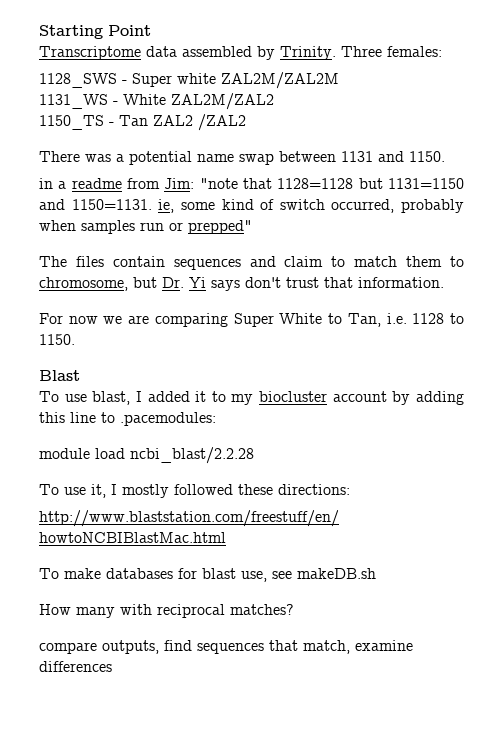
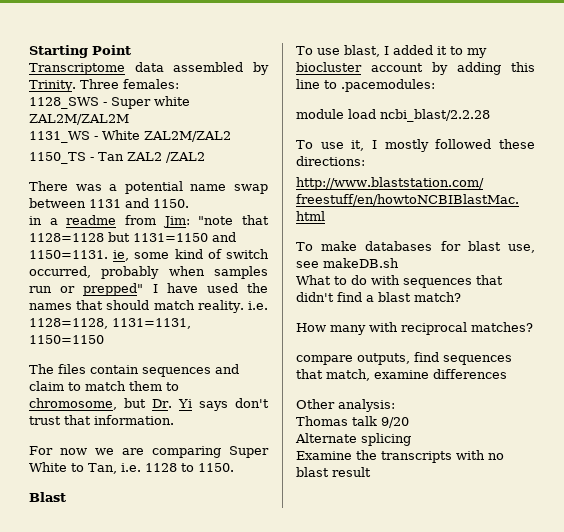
(252, 227) none -> [152,283,268,293] [29,300,268,313] [29,318,191,329] [29,335,104,344] I have used the names that should match reality. i.e. 1128=1128, 1131=1131, 1150=1150
(376, 573) none -> [296,275,503,288] [296,292,461,302] // What to do with sequences that didn't find a blast match?
(112, 666) none -> [296,399,395,412] [296,416,409,428] [295,433,411,446] [296,450,504,463] [296,467,371,477] // Other analysis: // Thomas talk 9/20 // Alternate splicing // Examine the transcripts with no blast result

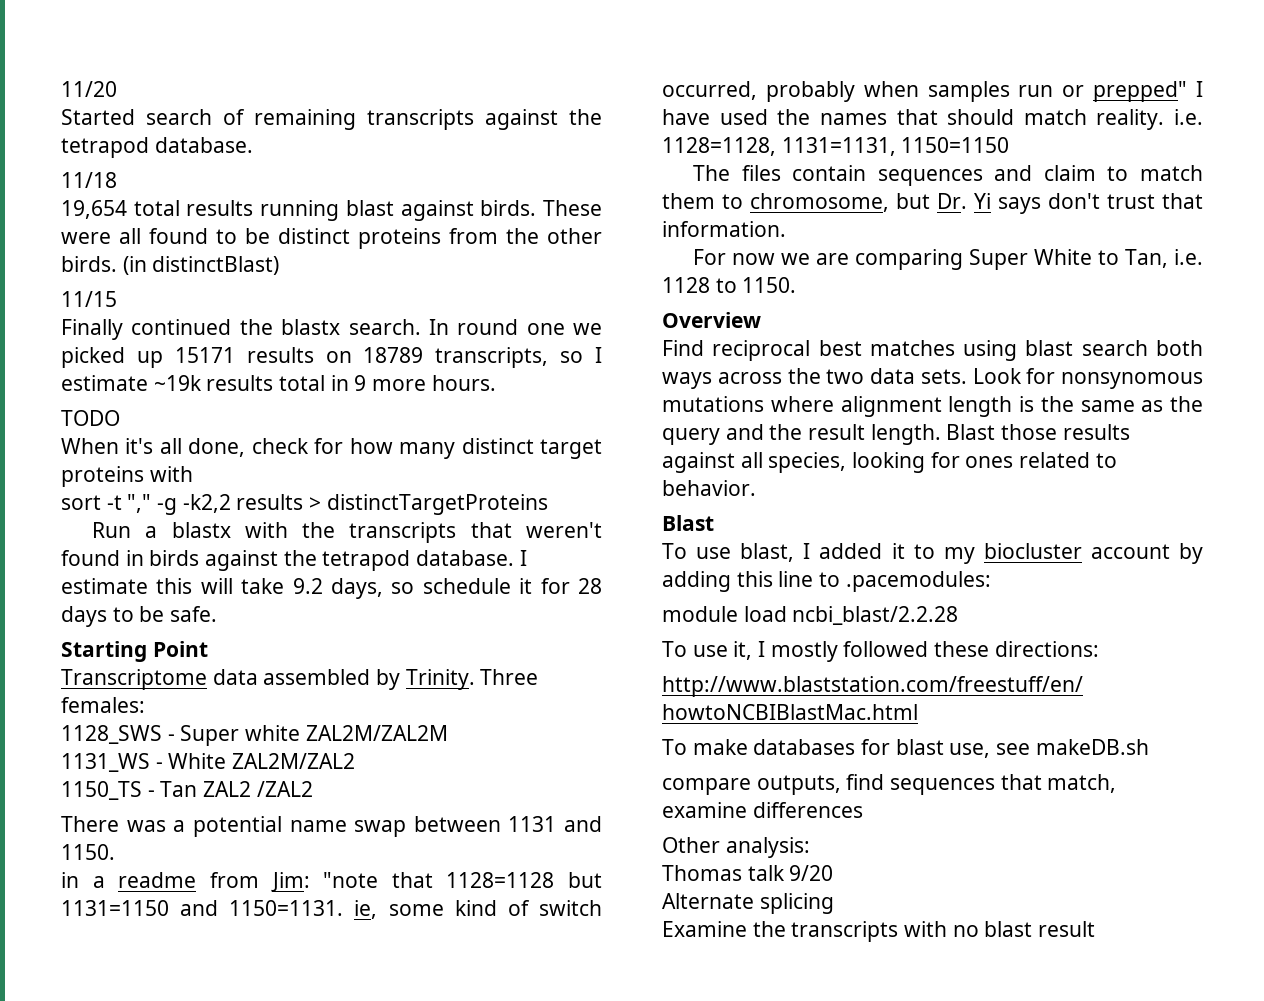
(29, 51) none -> [61,81,117,97] [61,109,602,130] [61,137,253,158] [61,172,117,188] [61,200,602,221] [61,228,602,249] [61,256,280,275] [61,291,117,307] [61,319,602,340] [61,347,602,368] [61,375,496,391] [61,410,120,426] [61,438,602,459] [61,466,193,487] [61,494,548,515] [92,522,602,543] [61,550,527,571] [61,578,602,599] [61,606,218,627] 11/20 // Started search of remaining transcripts against the tetrapod database. // 11/18 // 19,654 total results running blast against birds. These were all found to be distinct proteins from the other birds. (in distinctBlast) // 11/15 // Finally continued the blastx search. In round one we picked up 15171 results on 18789 transcripts, so I estimate ~19k results total in 9 more hours. // TODO // When it's all done, check for how many distinct target proteins with // sort -t "," -g -k2,2 results > distinctTargetProteins // Run a blastx with the transcripts that weren't found in birds against the tetrapod database. I estimate this will take 9.2 days, so schedule it for 28 days to be safe. //
(234, 467) none -> [662,312,761,328] [662,340,1203,361] [662,368,1203,389] [662,396,1203,417] [662,424,1130,445] [662,452,1117,473] [662,480,756,496] // Overview // Find reciprocal best matches using blast search both ways across the two data sets. Look for nonsynomous mutations where alignment length is the same as the query and the result length. Blast those results against all species, looking for ones related to behavior.
[296,275,503,288] [296,292,461,302] [296,322,533,335] // What to do with sequences that didn't find a blast match? // How many with reciprocal matches? -> (1149, 747) none

